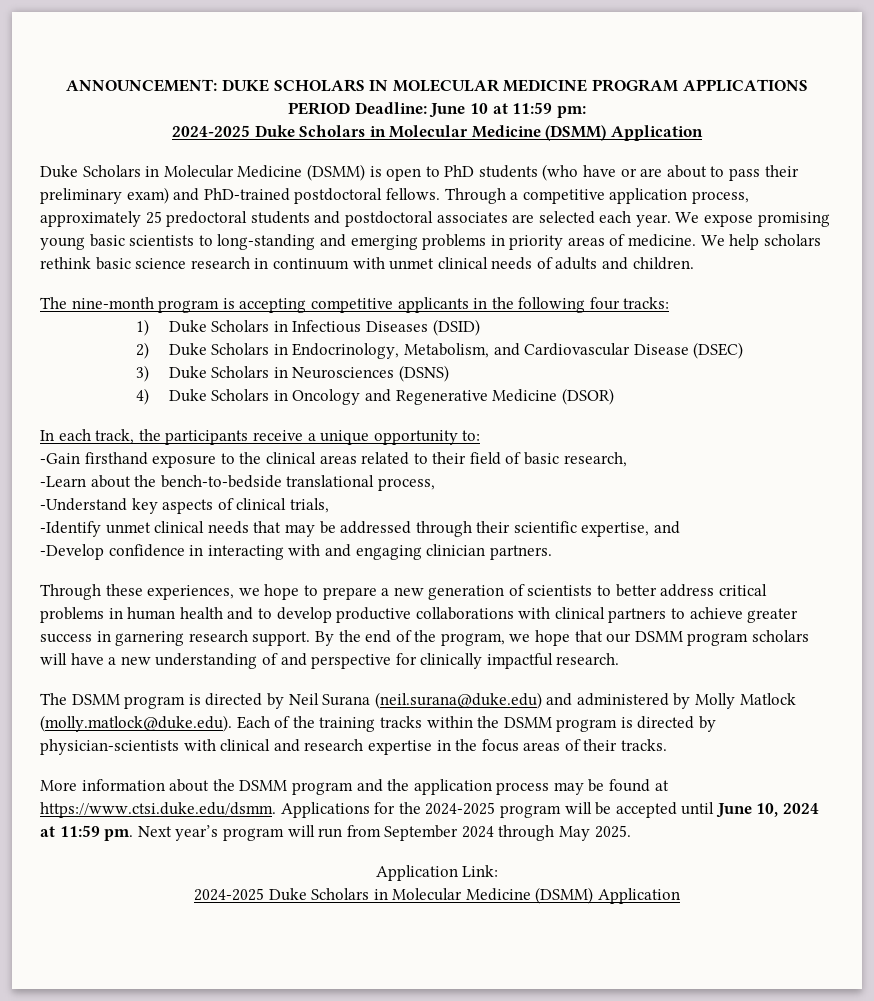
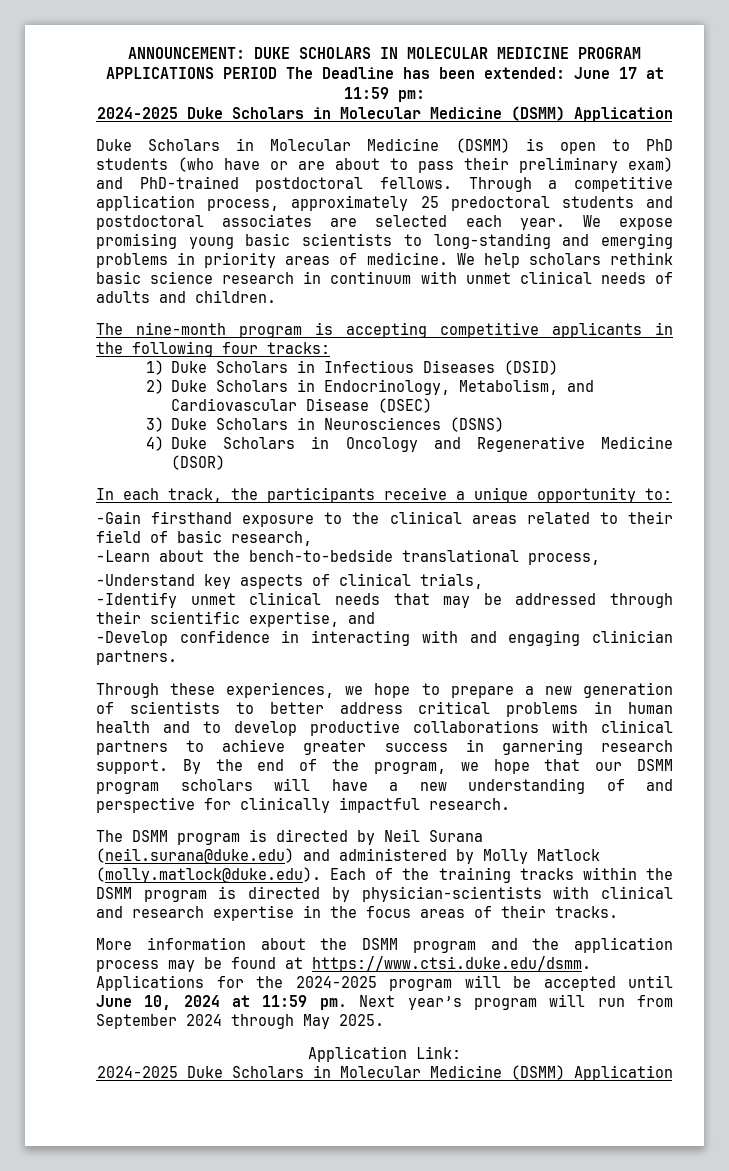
[354,102,488,118] Deadline: June 10 -> [285,67,637,79] The Deadline has been extended: June 17

